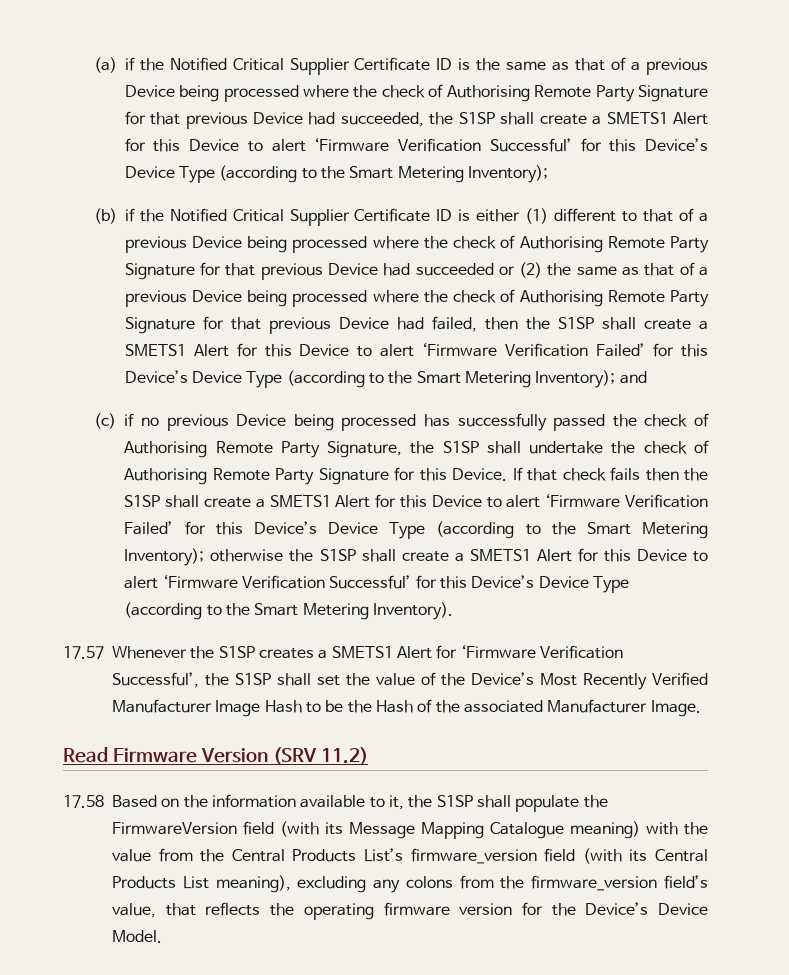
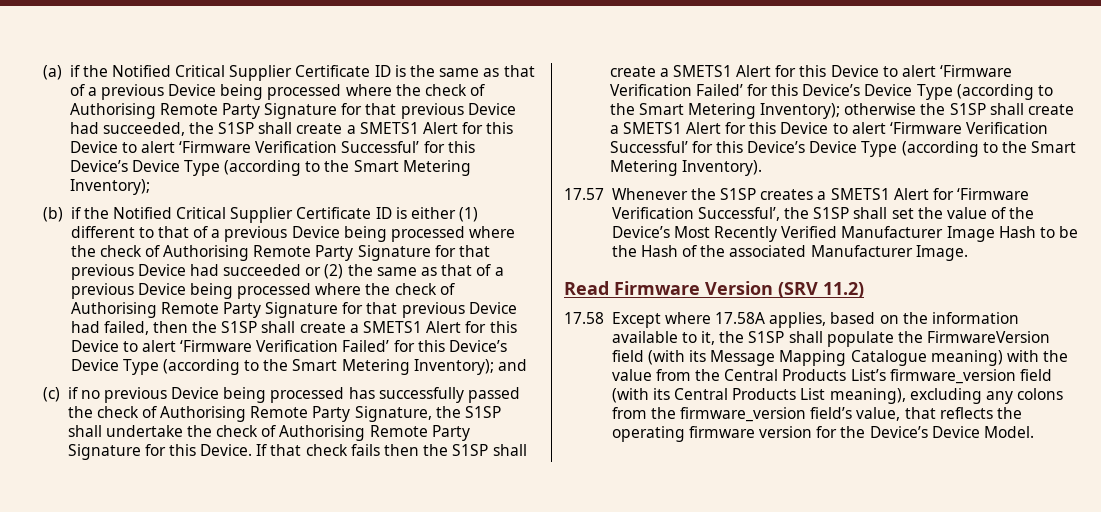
[112,795,157,808] Based -> [611,312,876,328] Except where 17.58A applies, based

